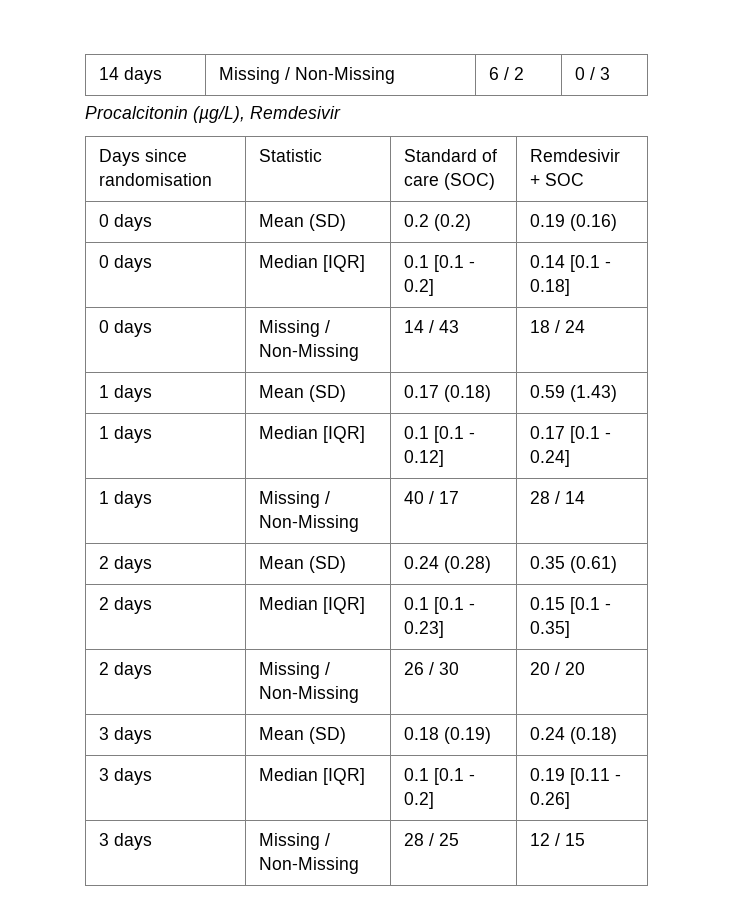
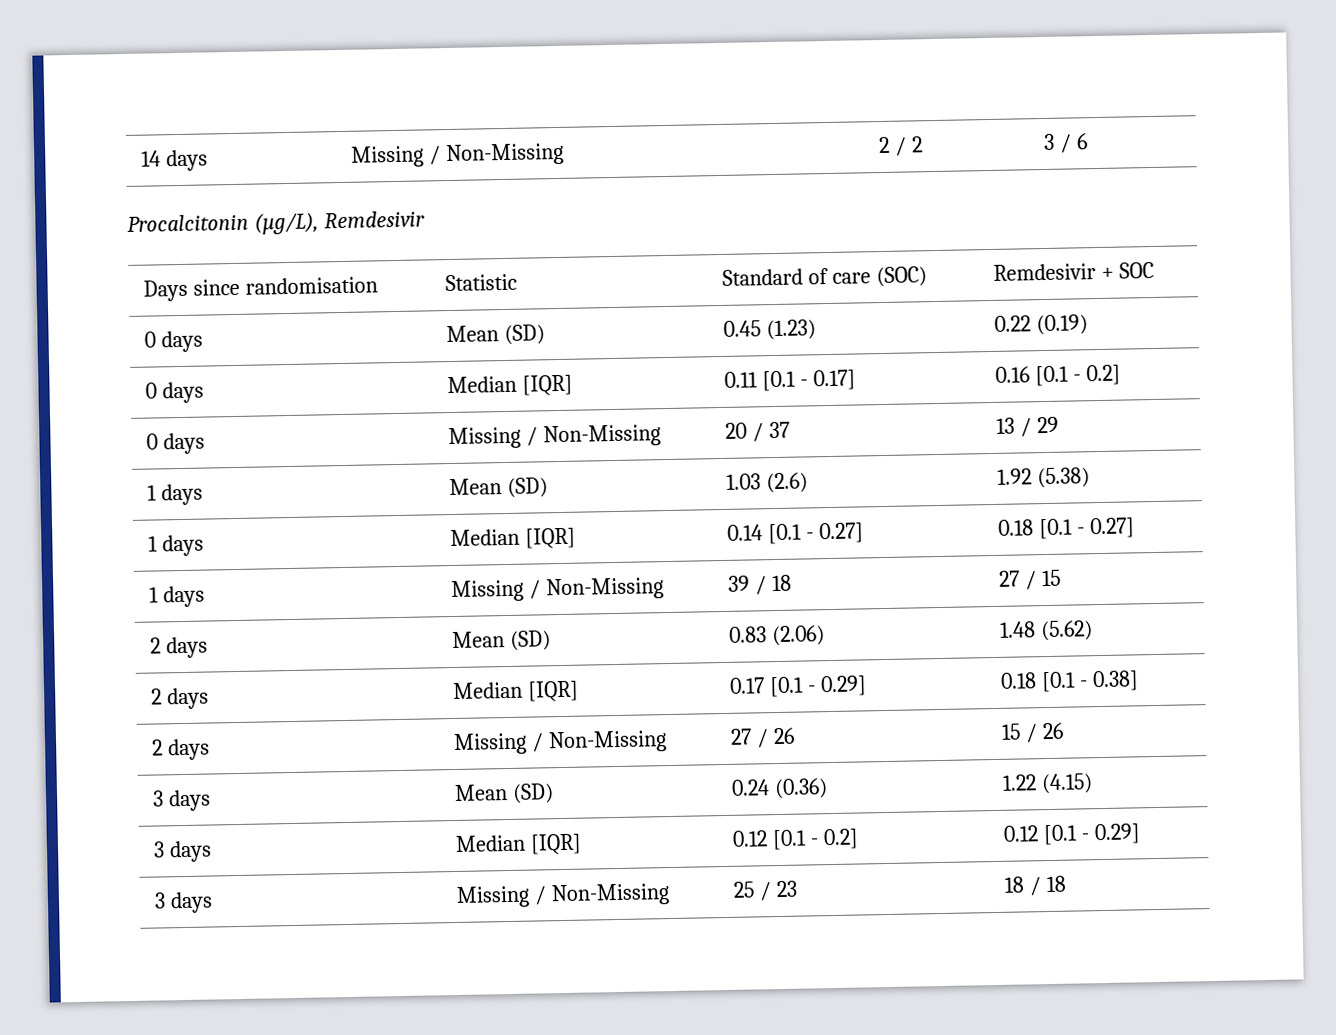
[488,67,499,80] 6 -> [877,136,890,154] 2
[574,67,610,80] 0 / 3 -> [1042,133,1088,153] 3 / 6
[403,214,471,231] [529,214,617,231] 0.2 (0.2) | 0.19 (0.16) -> [722,319,816,341] [993,314,1088,336] 0.45 (1.23) | 0.22 (0.19)
[403,255,475,272] [403,279,434,296] [529,255,611,272] [529,279,570,296] 0.1 [0.1 - 0.2] | 0.14 [0.1 - 0.18] -> [723,369,856,392] [994,364,1121,387] 0.11 [0.1 - 0.17] | 0.16 [0.1 - 0.2]
[403,320,459,333] [529,320,585,333] 14 / 43 | 18 / 24 -> [724,421,790,442] [995,416,1059,437] 20 / 37 | 13 / 29
[403,385,491,402] [529,385,617,402] 0.17 (0.18) | 0.59 (1.43) -> [725,472,808,494] [996,467,1090,489] 1.03 (2.6) | 1.92 (5.38)
[403,426,475,443] [403,450,444,467] [529,426,611,443] [529,450,570,467] 0.1 [0.1 - 0.12] | 0.17 [0.1 - 0.24] -> [726,522,864,545] [997,517,1135,540] 0.14 [0.1 - 0.27] | 0.18 [0.1 - 0.27]
[403,491,459,504] [529,491,585,504] 40 / 17 | 28 / 14 -> [727,574,792,595] [998,569,1061,590] 39 / 18 | 27 / 15
[403,556,491,573] [529,556,617,573] 0.24 (0.28) | 0.35 (0.61) -> [728,625,825,647] [998,620,1093,642] 0.83 (2.06) | 1.48 (5.62)
[403,597,475,614] [403,621,444,638] [529,597,611,614] [529,621,570,638] 0.1 [0.1 - 0.23] | 0.15 [0.1 - 0.35] -> [728,675,867,698] [999,670,1139,693] 0.17 [0.1 - 0.29] | 0.18 [0.1 - 0.38]
[403,662,459,675] [529,662,585,675] 26 / 30 | 20 / 20 -> [729,727,795,748] [1000,722,1064,743] 27 / 26 | 15 / 26
[403,727,491,744] [529,727,617,744] 0.18 (0.19) | 0.24 (0.18) -> [730,778,828,800] [1001,773,1093,795] 0.24 (0.36) | 1.22 (4.15)
[403,768,475,785] [403,792,434,809] [529,768,621,785] [529,792,570,809] 0.1 [0.1 - 0.2] | 0.19 [0.11 - 0.26] -> [731,828,859,851] [1002,823,1141,846] 0.12 [0.1 - 0.2] | 0.12 [0.1 - 0.29]
[403,833,459,846] [529,833,585,846] 28 / 25 | 12 / 15 -> [732,880,798,901] [1003,875,1066,896] 25 / 23 | 18 / 18

